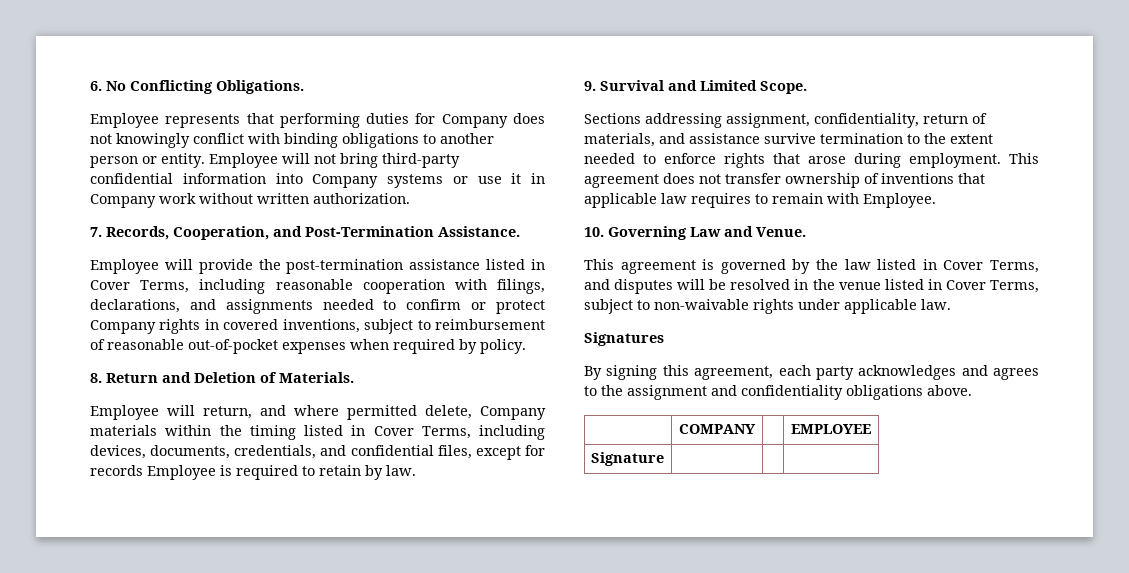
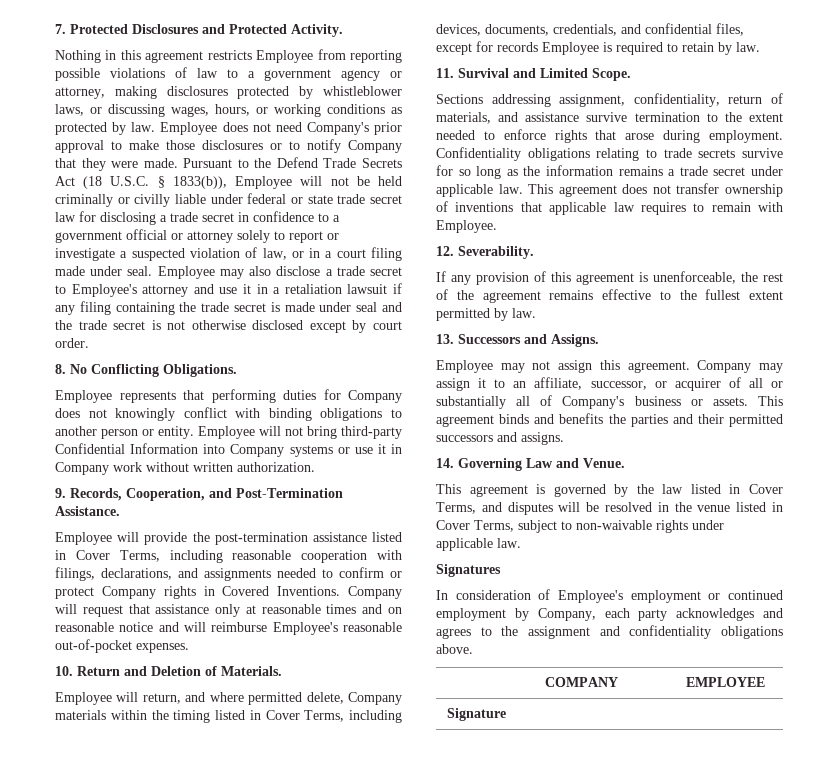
[90,81,102,91] 6. -> [55,24,343,37] [55,49,402,63] [55,67,402,81] [55,86,403,99] [55,104,402,117] [55,122,402,135] [55,139,402,153] [55,157,402,171] [55,176,403,189] [55,193,402,207] [55,211,340,225] [55,229,339,243] [55,247,403,261] [55,266,403,279] [55,283,402,297] [55,301,403,315] [55,320,402,333] [55,338,89,348] [55,364,66,374] 7. Protected Disclosures and Protected Activity. // Nothing in this agreement restricts Employee from reporting possible violations of law to a government agency or attorney, making disclosures protected by whistleblower laws, or discussing wages, hours, or working conditions as protected by law. Employee does not need Company's prior approval to make those disclosures or to notify Company that they were made. Pursuant to the Defend Trade Secrets Act (18 U.S.C. § 1833(b)), Employee will not be held criminally or civilly liable under federal or state trade secret law for disclosing a trade secret in confidence to a government official or attorney solely to report or investigate a suspected violation of law, or in a court filing made under seal. Employee may also disclose a trade secret to Employee's attorney and use it in a retaliation lawsuit if any filing containing the trade secret is made under seal and the trade secret is not otherwise disclosed except by court order. // 8.
[90,173,266,184] confidential information -> [55,443,199,454] Confidential Information
[90,227,102,237] 7. -> [55,488,66,498] 9.
[223,319,545,334] [90,339,526,354] [90,373,102,383] covered inventions, subject to reimbursement of reasonable out-of-pocket expenses when required by policy. // 8. -> [222,586,403,599] [55,604,402,617] [55,622,402,635] [55,639,189,653] [55,666,73,676] Covered Inventions. Company will request that assistance only at reasonable times and on reasonable notice and will reimburse Employee's reasonable out-of-pocket expenses. // 10.
[584,81,596,91] 9. -> [436,68,454,78] 11.
(1001, 160) none -> [436,147,783,161] [436,165,783,179] [436,184,523,197] Confidentiality obligations relating to trade secrets survive for so long as the information remains a trade secret under applicable law.
[584,227,604,237] 10. -> [436,246,534,259] [436,271,783,285] [436,289,783,303] [436,308,536,321] [436,334,599,347] [436,360,783,373] [436,377,783,391] [436,395,783,409] [436,413,783,427] [436,432,564,445] [436,458,454,468] 12. Severability. // If any provision of this agreement is unenforceable, the rest of the agreement remains effective to the fullest extent permitted by law. // 13. Successors and Assigns. // Employee may not assign this agreement. Company may assign it to an affiliate, successor, or acquirer of all or substantially all of Company's business or assets. This agreement binds and benefits the parties and their permitted successors and assigns. // 14.
[584,365,774,380] By signing this agreement, -> [436,589,783,603] [436,608,596,621] In consideration of Employee's employment or continued employment by Company,

